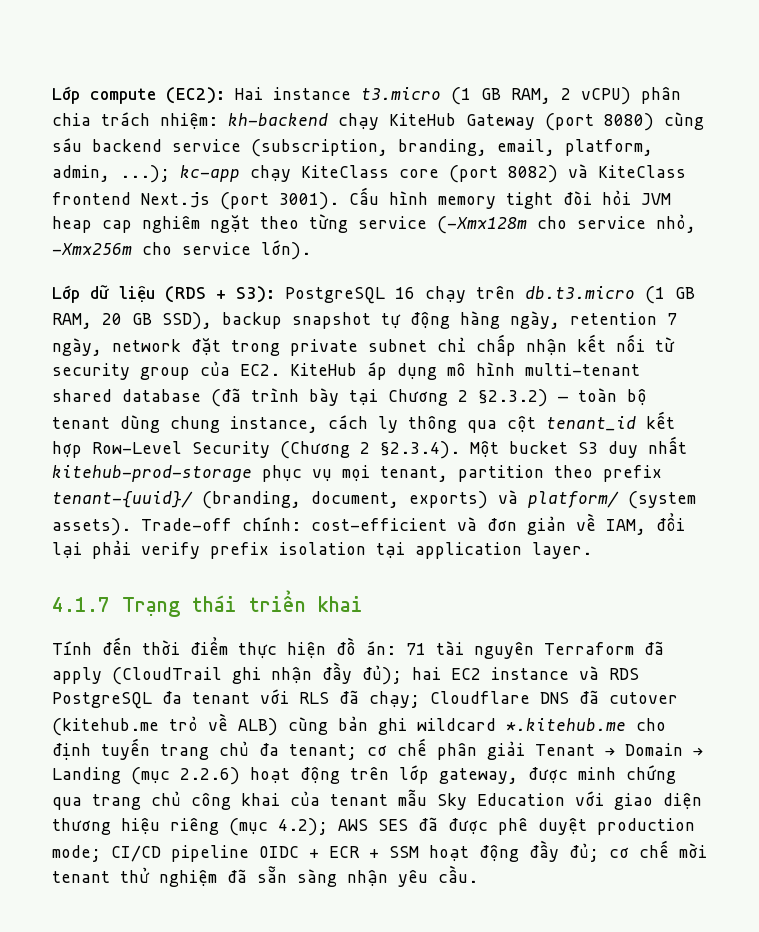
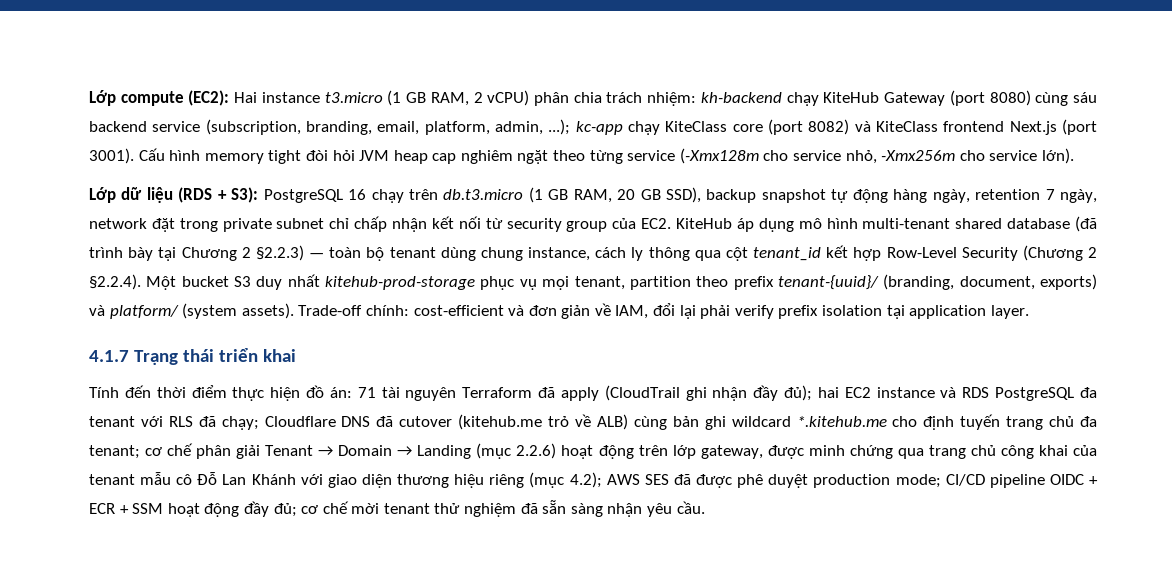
[478,389,548,407] §2.3.2) -> [255,245,304,261] §2.2.3)
[380,441,460,459] §2.3.4). -> [89,274,141,290] §2.2.4).
[437,793,565,810] Sky Education -> [176,472,296,485] cô Đỗ Lan Khánh

